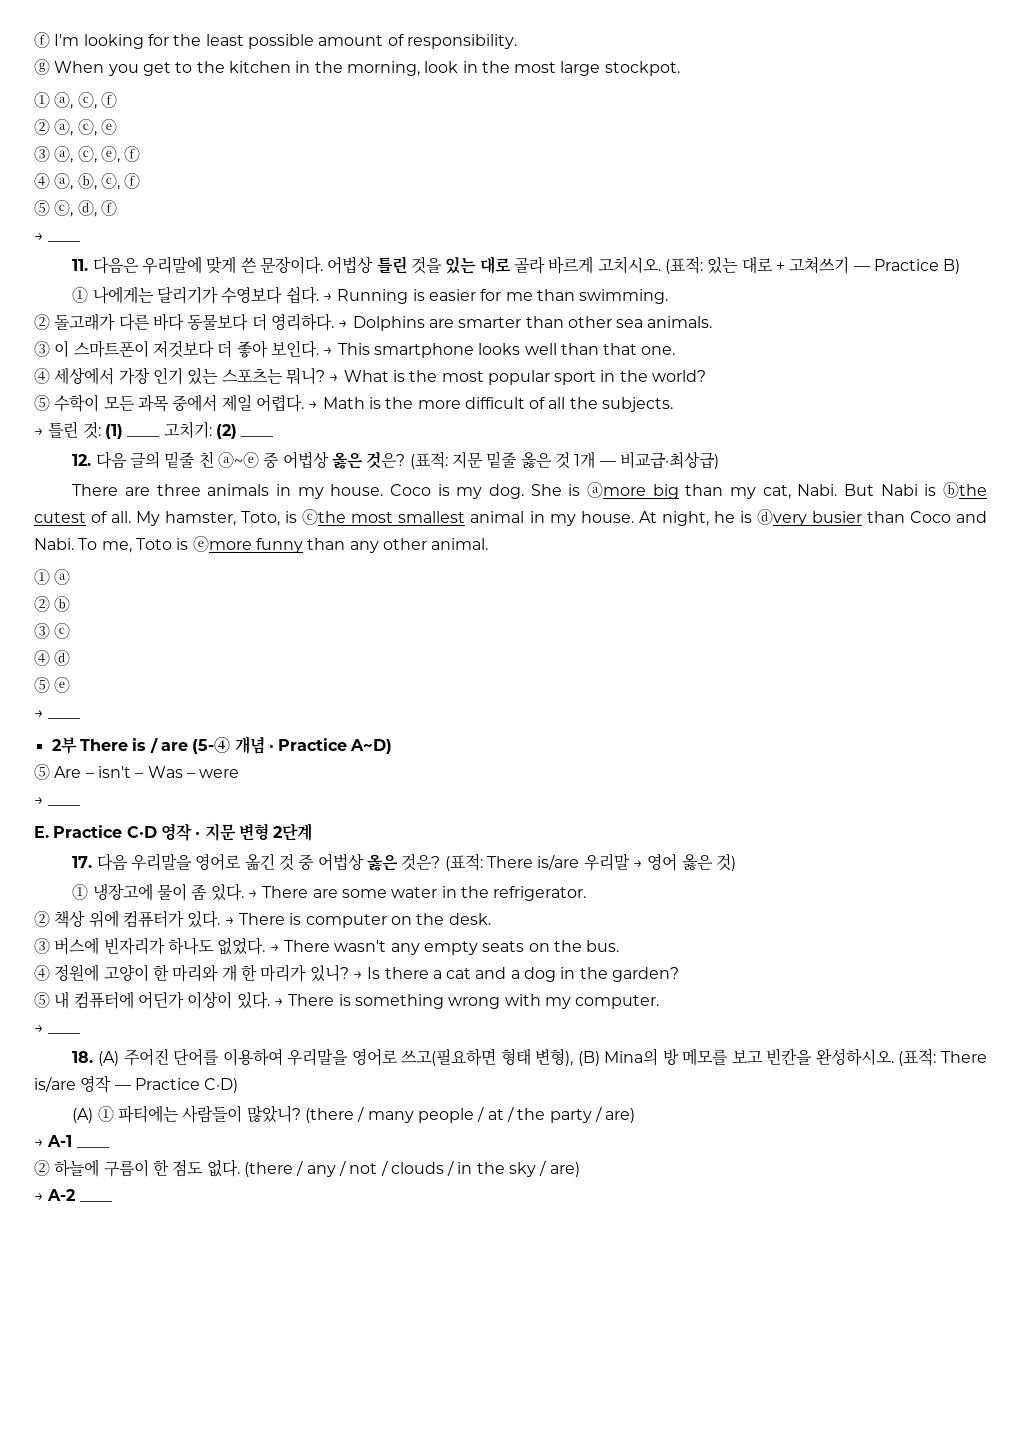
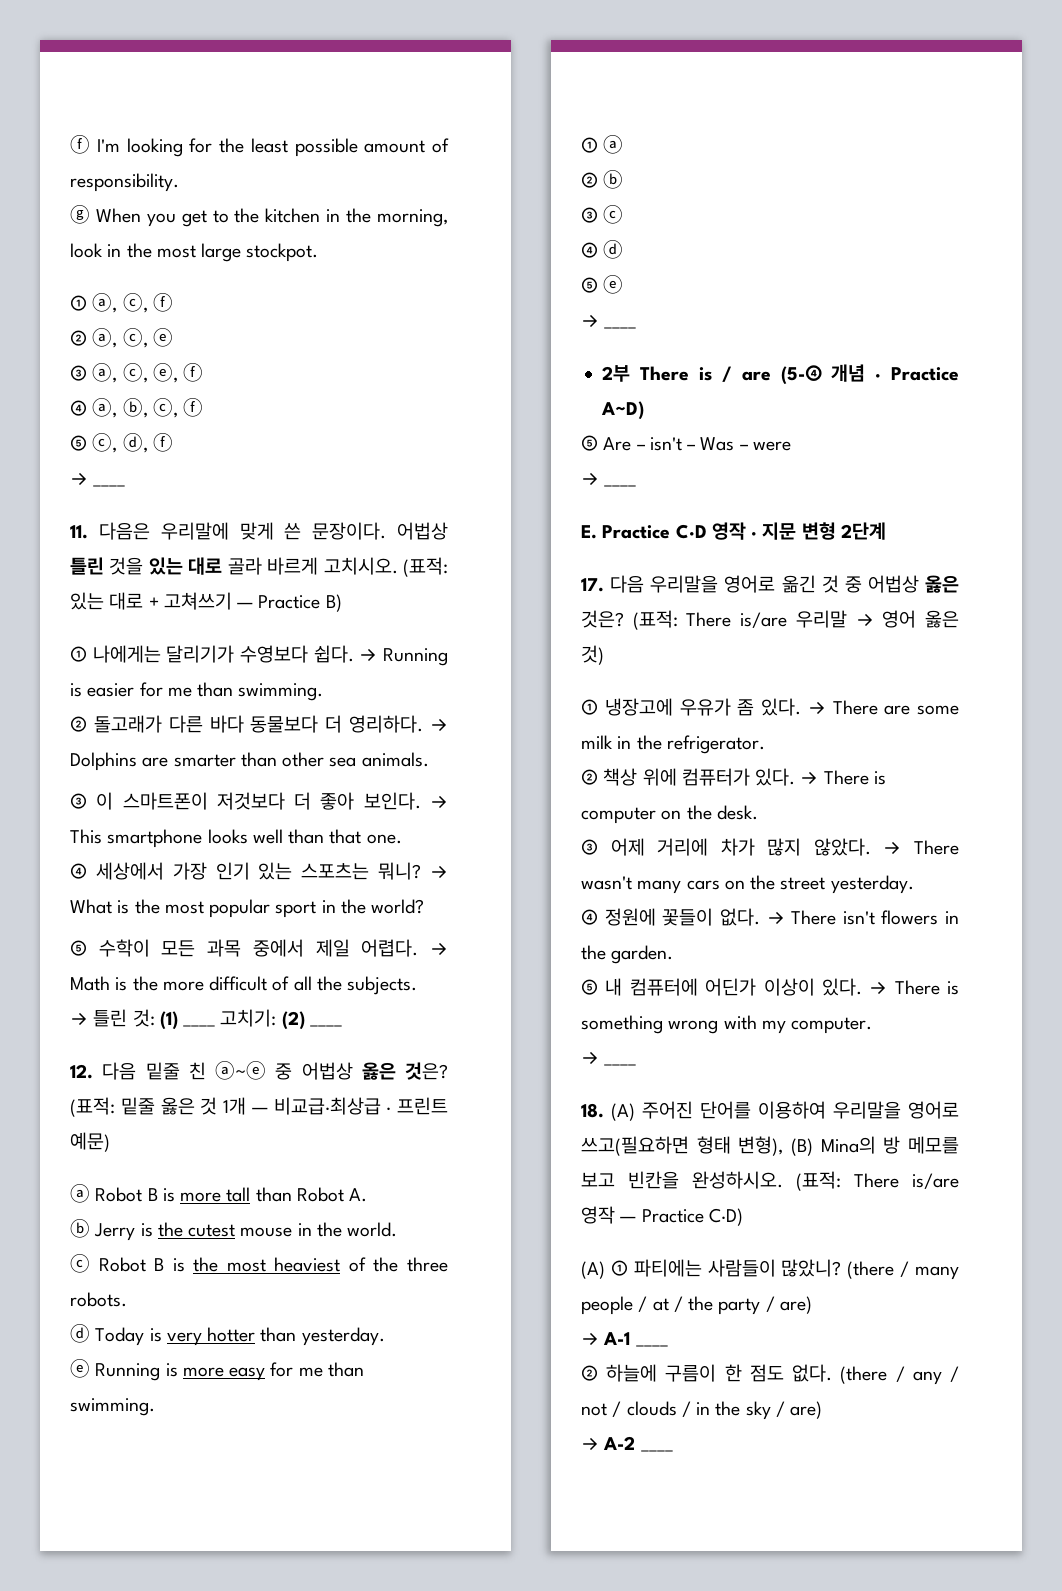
[130,451,161,469] 글의 -> (137, 1071) none
[451,451,483,469] 지문 -> (115, 1107) none
[619,451,719,469] [72,482,987,499] [34,509,987,526] [34,536,489,553] 비교급·최상급) // There are three animals in my house. Coco is my dog. She is ⓐmore big than my cat, Nabi. But Nabi is ⓑthe cutest of all. My hamster, Toto, is ⓒthe most smallest animal in my house. At night, he is ⓓvery busier than Coco and Nabi. To me, Toto is ⓔmore funny than any other animal. -> [273,1097,448,1115] [70,1132,110,1152] [70,1184,368,1203] [70,1219,398,1241] [70,1254,448,1273] [70,1292,127,1307] [70,1324,385,1346] [70,1359,364,1381] [70,1398,155,1416] 비교급·최상급 · 프린트 예문) // ⓐ Robot B is more tall than Robot A. // ⓑ Jerry is the cutest mouse in the world. // ⓒ Robot B is the most heaviest of the three robots. // ⓓ Today is very hotter than yesterday. // ⓔ Running is more easy for me than swimming.
[157,883,188,901] 물이 -> [679,698,731,716] 우유가
[391,887,438,898] water -> [581,735,613,749] milk
[54,937,620,955] [34,964,680,982] 버스에 빈자리가 하나도 없었다. → There wasn't any empty seats on the bus. // ④ 정원에 고양이 한 마리와 개 한 마리가 있니? → Is there a cat and a dog in the garden? -> [610,838,959,856] [581,875,914,894] [581,908,959,926] [581,945,674,964] 어제 거리에 차가 많지 않았다. → There wasn't many cars on the street yesterday. // ④ 정원에 꽃들이 없다. → There isn't flowers in the garden.

